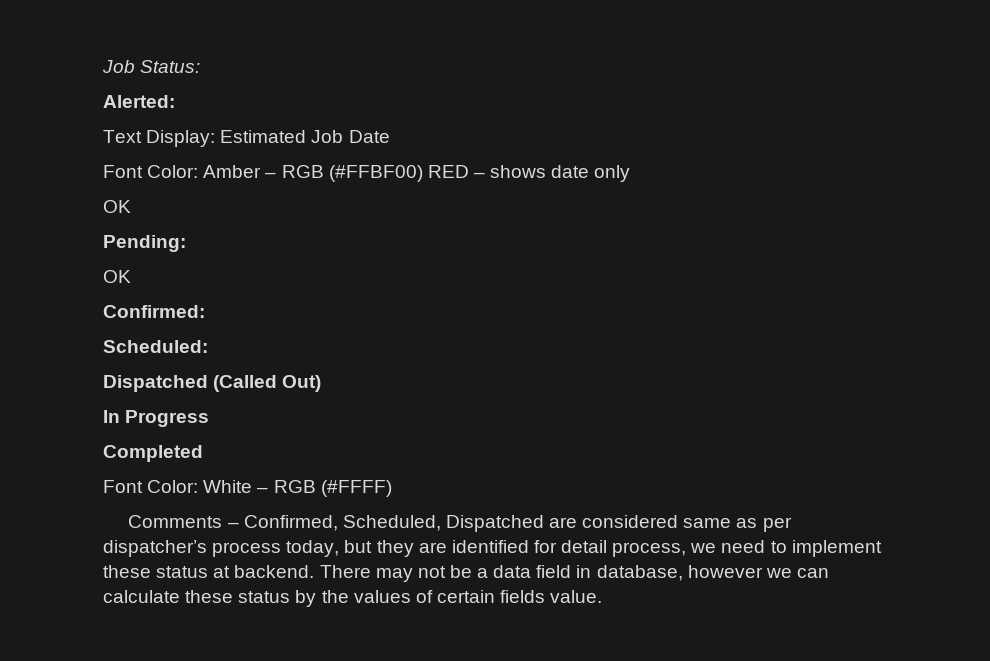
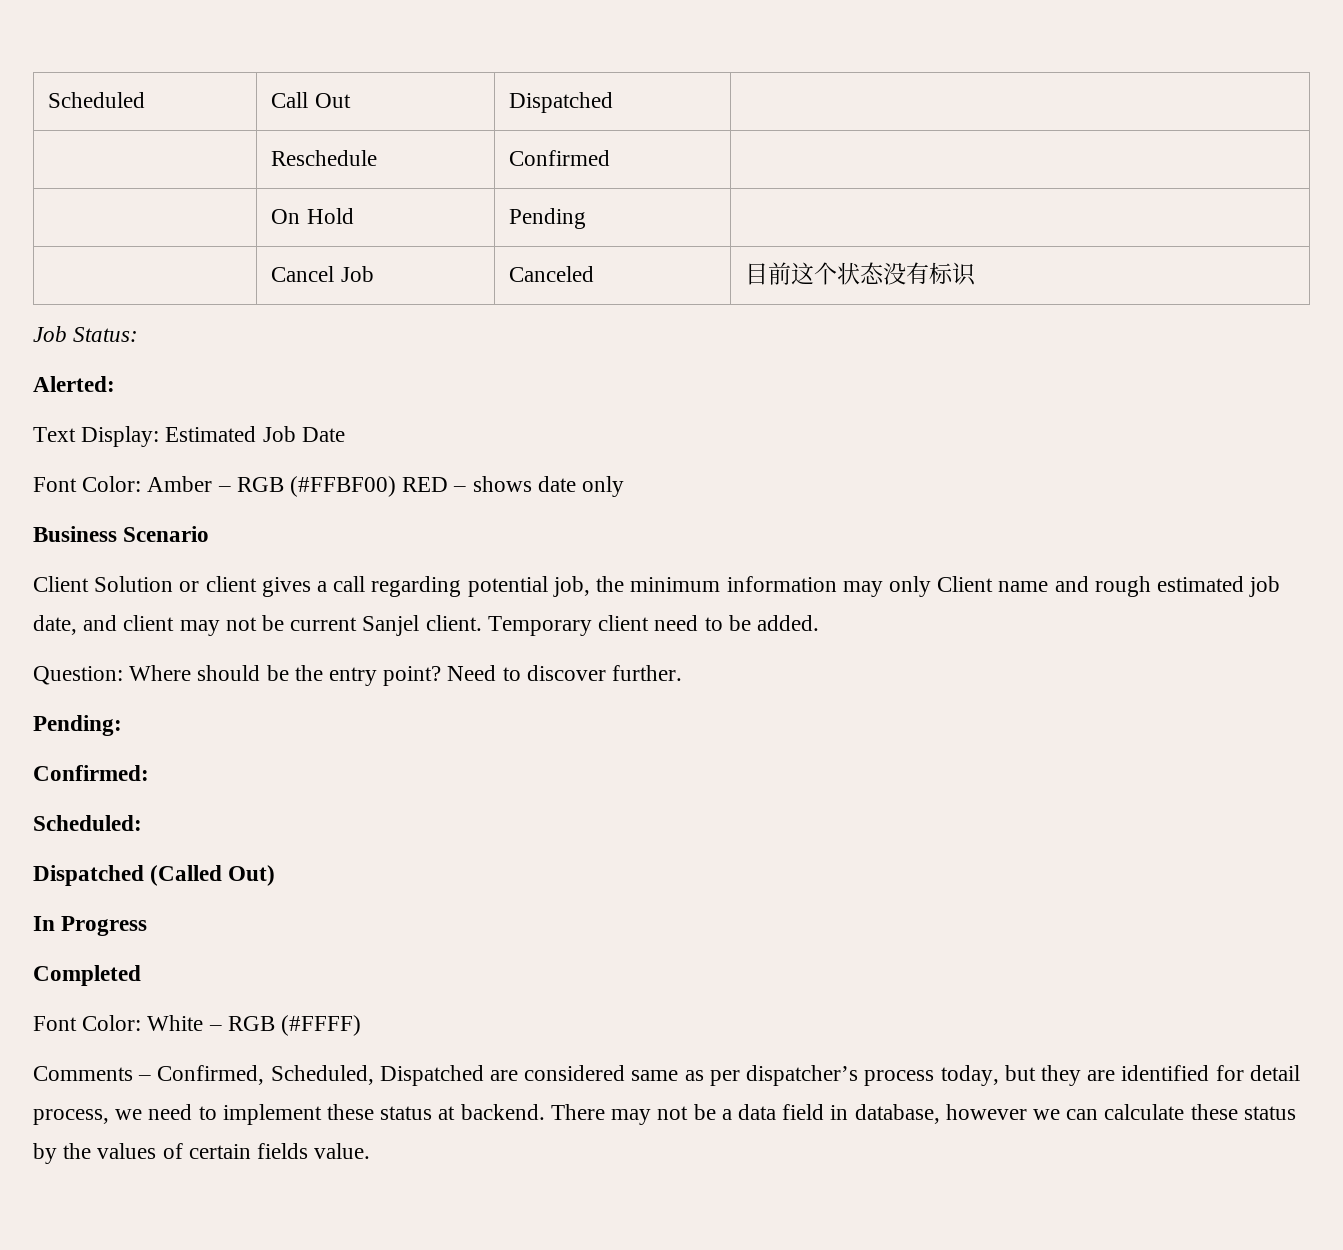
(102, 66) none -> [48,92,146,108] [271,92,351,108] [509,92,614,113] [271,150,378,166] [509,150,611,166] [271,208,354,224] [509,208,587,229] [271,266,374,282] [509,266,595,282] [745,262,977,286] Scheduled | Call Out | Dispatched | // | Reschedule | Confirmed | // | On Hold | Pending | // | Cancel Job | Canceled | 目前这个状态没有标识 //
[103,200,131,213] OK -> [33,526,210,542] [33,576,1281,597] [33,615,819,636] [33,665,683,686] Business Scenario // Client Solution or client gives a call regarding potential job, the minimum information may only Client name and rough estimated job date, and client may not be current Sanjel client. Temporary client need to be added. // Question: Where should be the entry point? Need to discover further.
[103,270,131,283] // OK -> (122, 725) none

